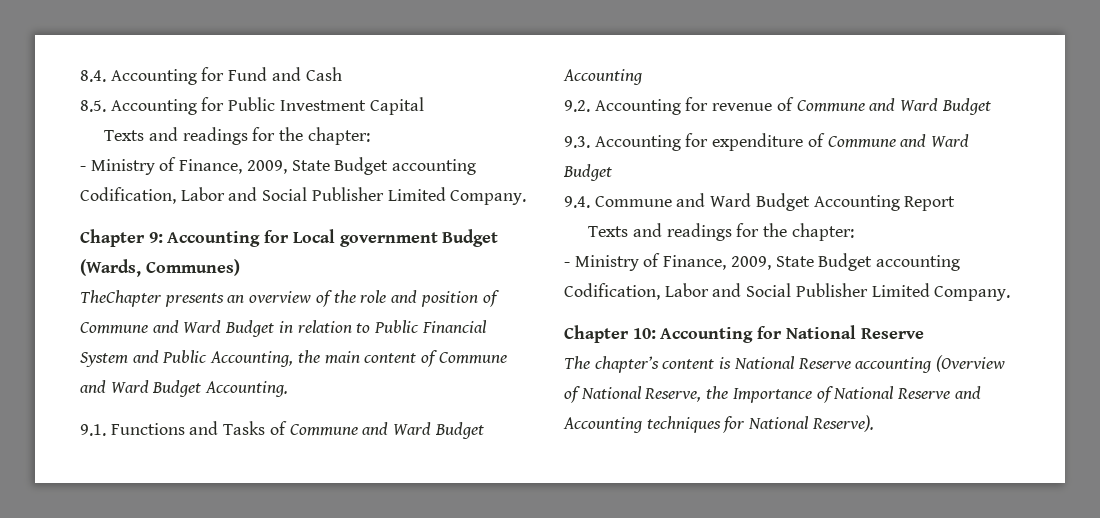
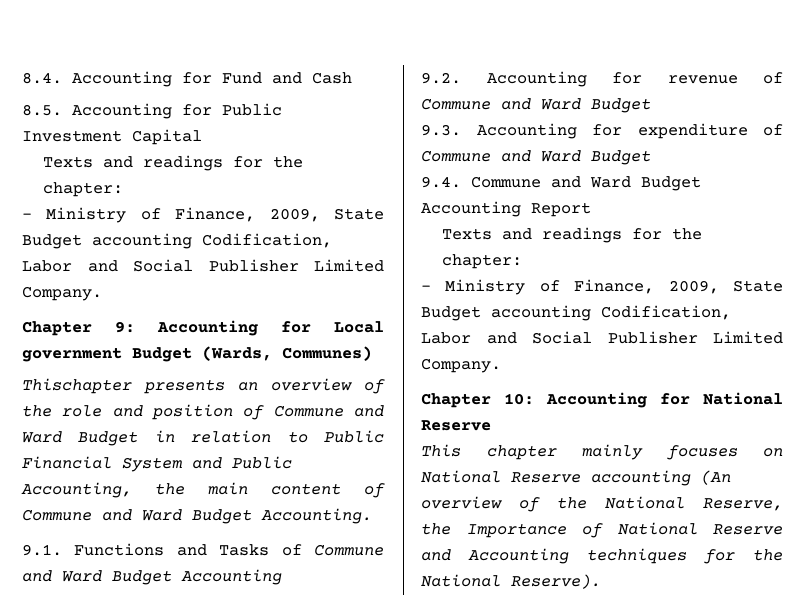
[80,290,162,307] TheChapter -> [22,378,132,394] Thischapter
[564,355,1006,373] [564,386,581,403] The chapter’s content is National Reserve accounting (Overview of -> [421,444,783,460] [421,470,731,486] [421,496,587,512] This chapter mainly focuses on National Reserve accounting (An overview of the
(746, 424) none -> [753,549,783,561] the

